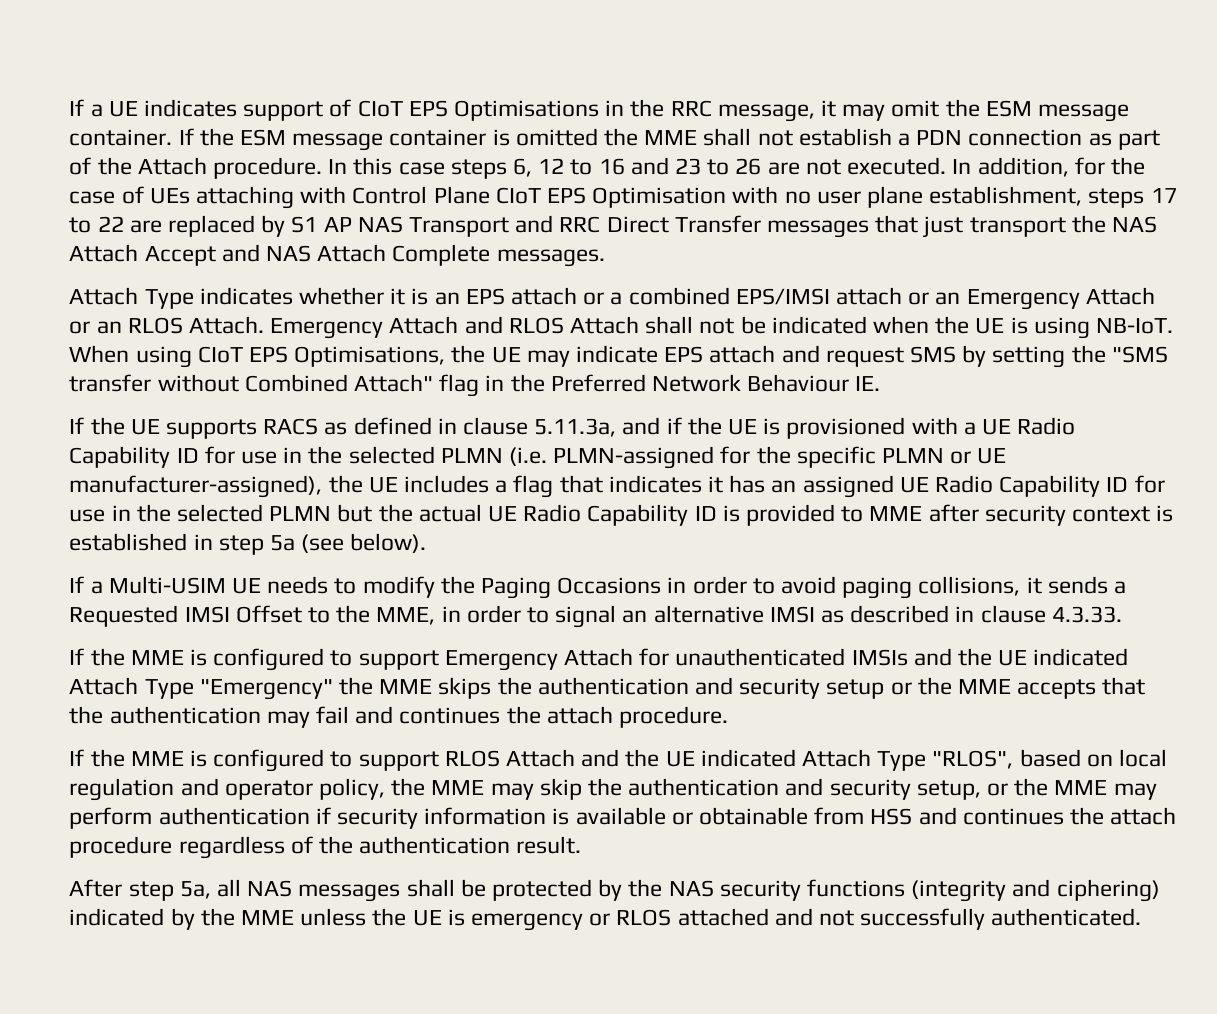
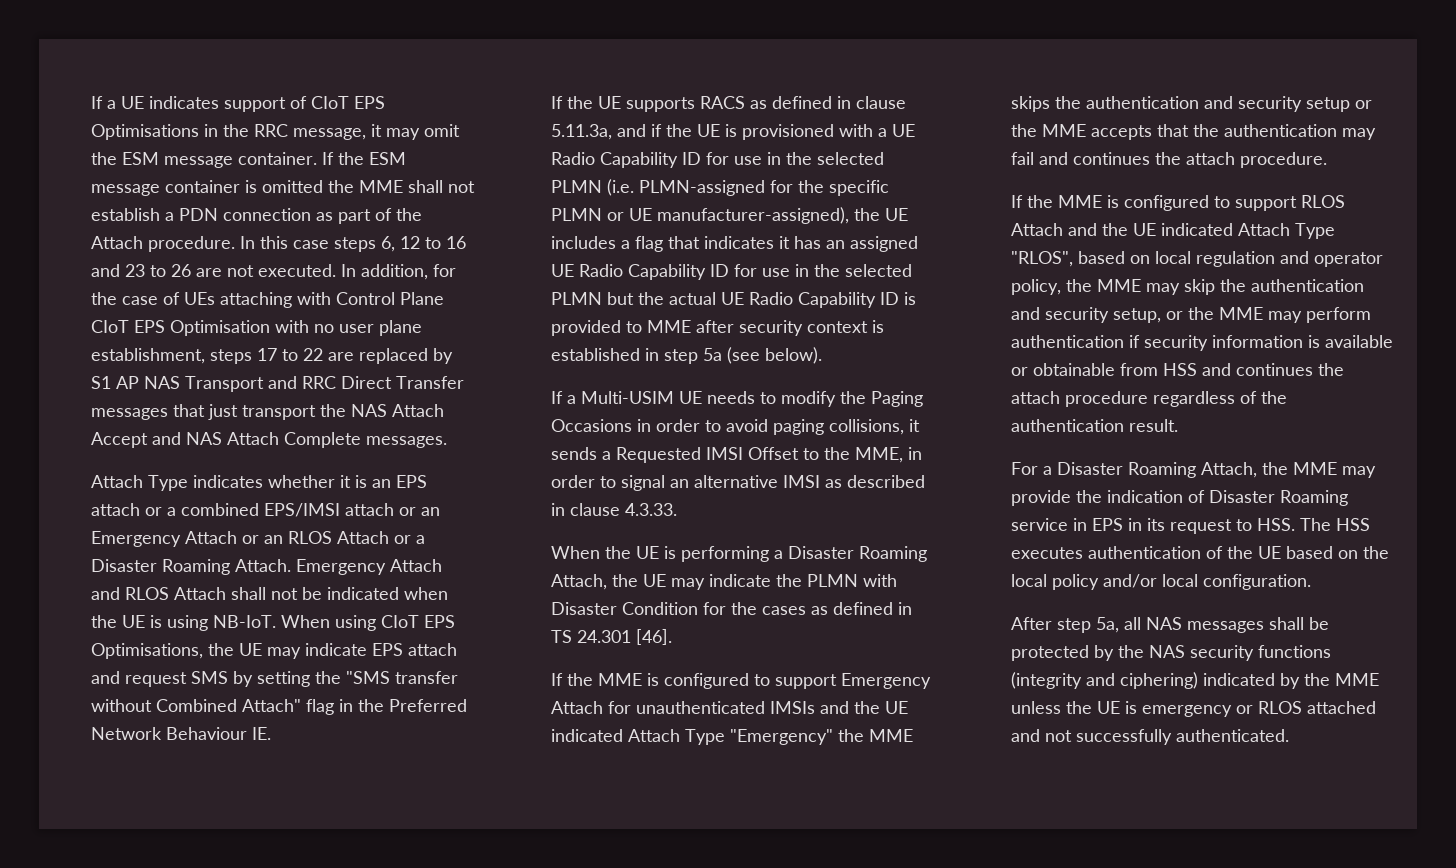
(183, 325) none -> [336,531,425,544] [90,559,230,575] Attach or a Disaster Roaming
(1122, 614) none -> [550,546,927,562] [550,574,897,590] [550,602,912,615] [550,629,672,645] // When the UE is performing a Disaster Roaming Attach, the UE may indicate the PLMN with Disaster Condition for the cases as defined in TS 24.301 [46].
(582, 845) none -> [1010,462,1376,478] [1010,490,1348,506] [1010,518,1370,534] [1010,546,1389,559] [1010,574,1311,590] // For a Disaster Roaming Attach, the MME may provide the indication of Disaster Roaming service in EPS in its request to HSS. The HSS executes authentication of the UE based on the local policy and/or local configuration.

